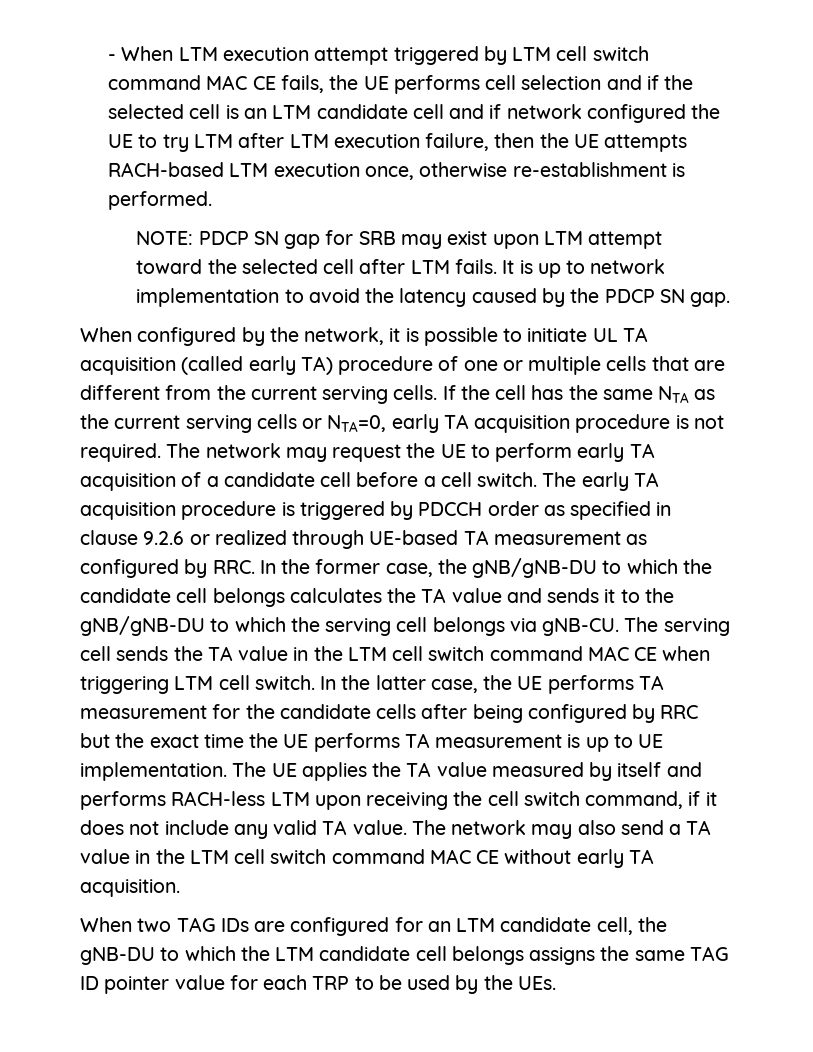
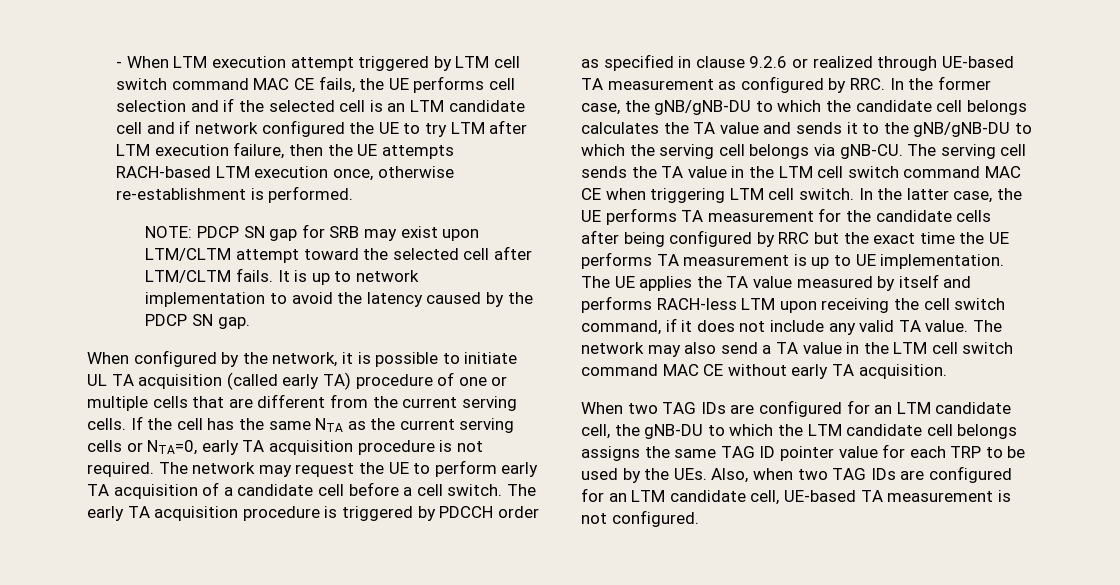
[543,231,583,245] LTM -> [145,248,232,261] LTM/CLTM
[410,260,450,274] LTM -> [145,270,232,283] LTM/CLTM
(556, 983) none -> [711,466,1012,483] [581,488,1011,505] [581,510,699,527] Also, when two TAG IDs are configured for an LTM candidate cell, UE-based TA measurement is not configured.

